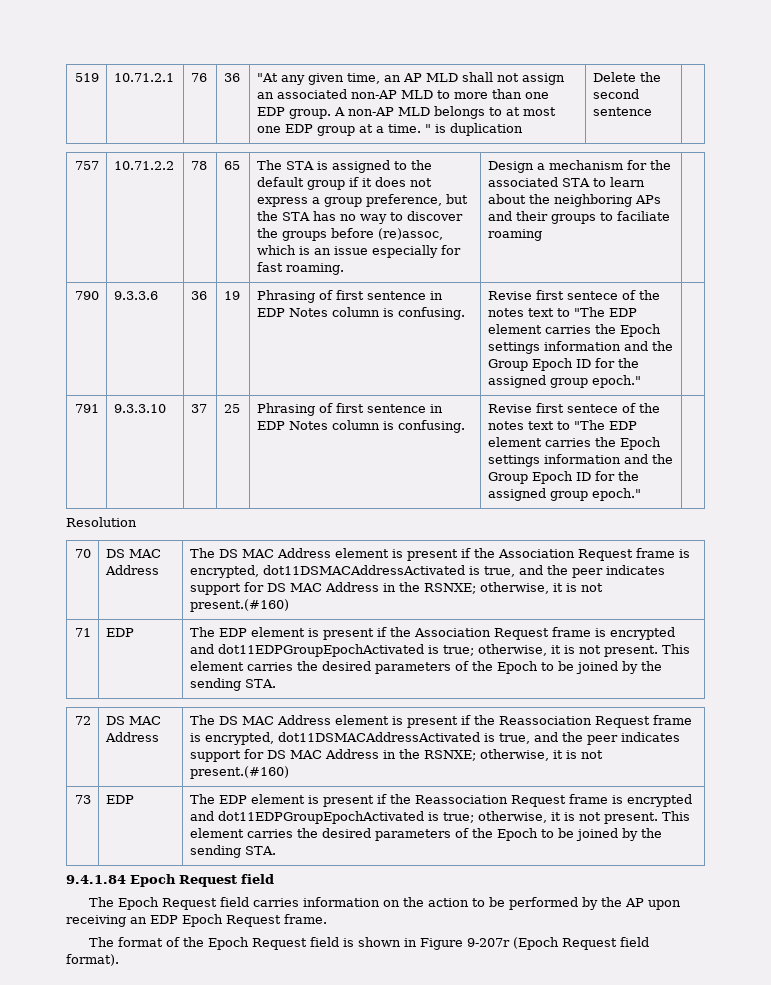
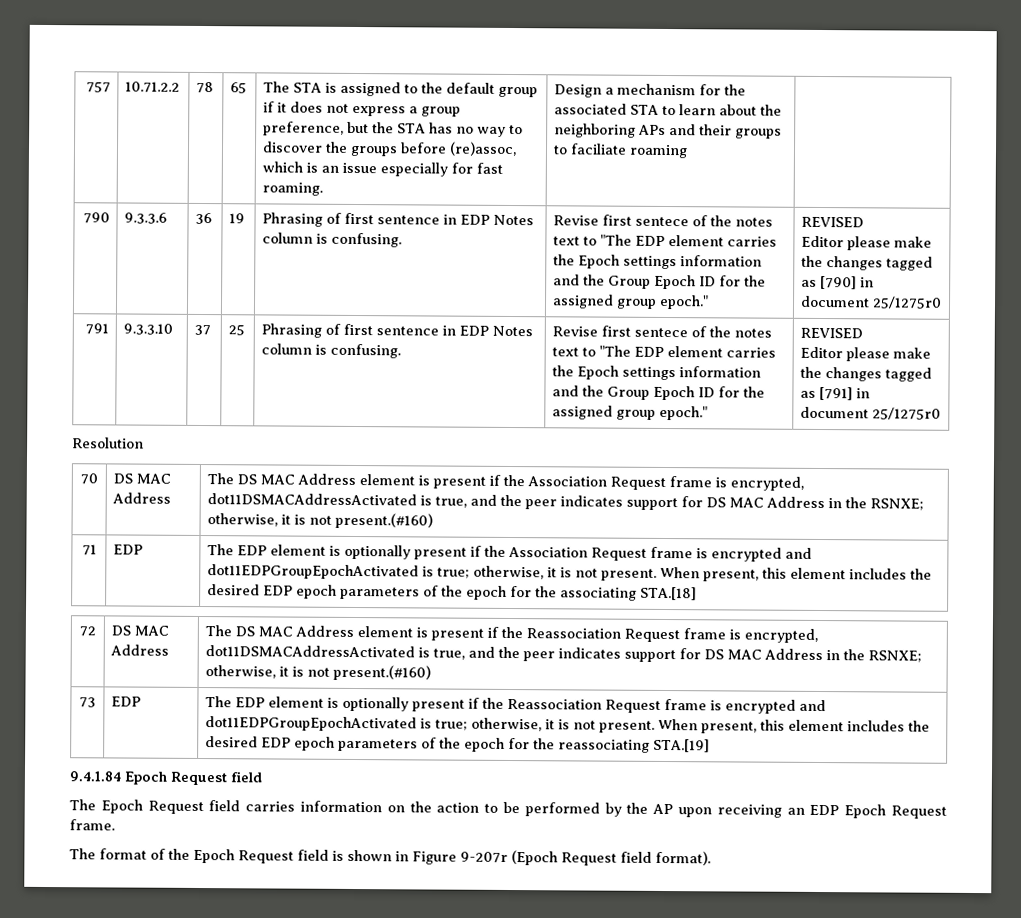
[75,73,100,82] [113,73,174,82] [190,73,207,82] [223,73,240,82] [256,72,565,85] [256,89,549,99] [256,106,556,119] [256,123,523,136] [592,72,661,82] [592,89,639,99] [592,107,652,116] 519 | 10.71.2.1 | 76 | 36 | "At any given time, an AP MLD shall not assign an associated non-AP MLD to more than one EDP group. A non-AP MLD belongs to at most one EDP group at a time. " is duplication | Delete the second sentence | // -> (85, 87) none
(641, 381) none -> [801,216,865,228] [801,235,933,251] [801,255,934,271] [801,275,875,290] [800,295,943,309] REVISED // Editor please make the changes tagged as [790] in document 25/1275r0
(641, 494) none -> [800,327,864,339] [800,346,932,362] [800,366,933,382] [800,386,871,401] [800,406,942,420] REVISED // Editor please make the changes tagged as [791] in document 25/1275r0
(319, 632) none -> [344,544,412,560] optionally
[661,644,690,654] [189,661,662,674] [189,678,276,691] This element carries the desired parameters of the Epoch to be joined by the sending STA. -> [660,566,933,582] [207,584,698,601] When present, this element includes the desired EDP epoch parameters of the epoch for the associating STA.[18]
(319, 799) none -> [342,696,410,712] optionally
[661,811,690,821] [189,828,662,841] [189,845,276,858] This element carries the desired parameters of the Epoch to be joined by the sending STA. -> [658,718,931,734] [205,736,711,753] When present, this element includes the desired EDP epoch parameters of the epoch for the reassociating STA.[19]

